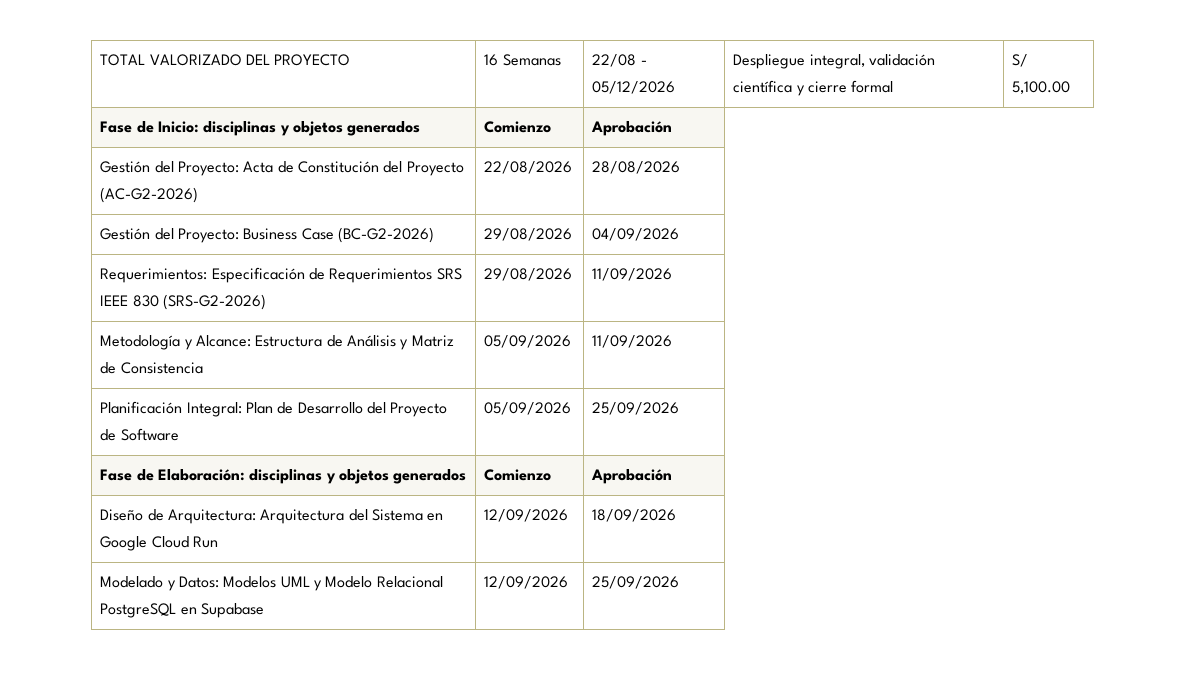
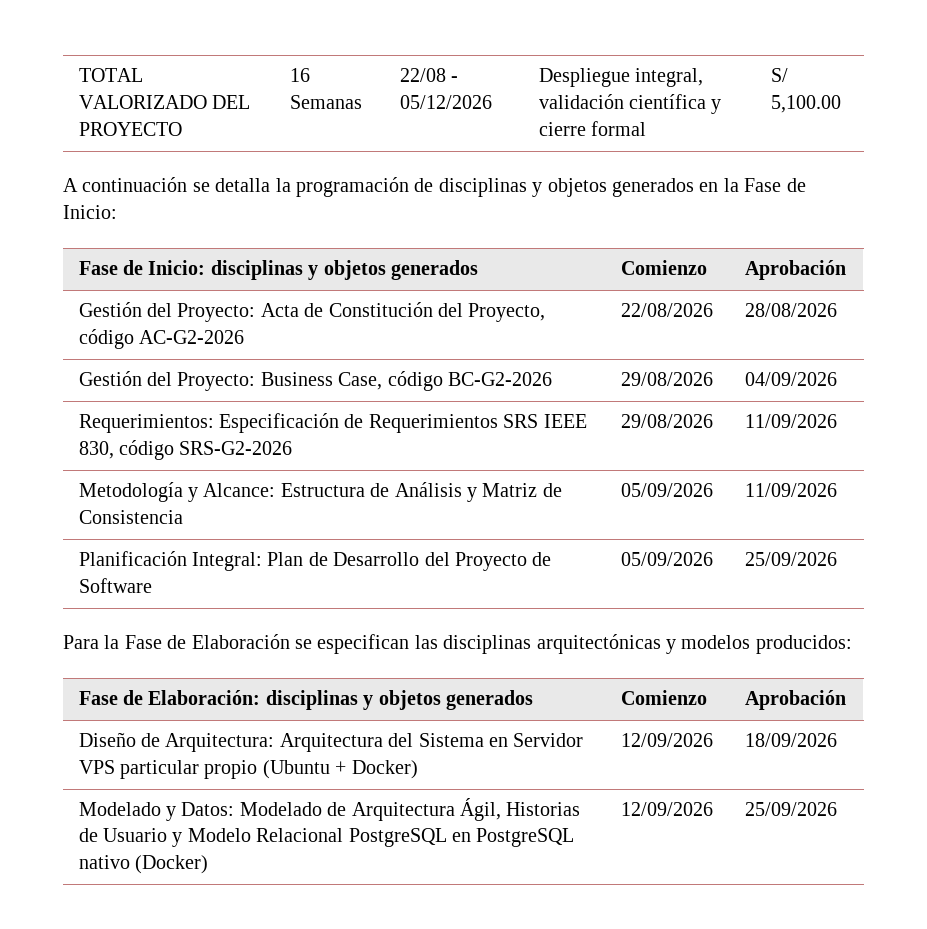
(1071, 87) none -> [63,177,806,197] [63,205,117,219] // A continuación se detalla la programación de disciplinas y objetos generados en la Fase de Inicio:
[406,161,464,176] [100,187,199,203] Proyecto (AC-G2-2026) -> [468,303,546,322] [78,329,245,349] Proyecto, código AC-G2-2026
[301,227,435,243] Case (BC-G2-2026) -> [338,371,553,391] Case, código BC-G2-2026
[132,294,267,310] 830 (SRS-G2-2026) -> [78,440,293,460] 830, código SRS-G2-2026
(680, 408) none -> [63,634,852,654] // Para la Fase de Elaboración se especifican las disciplinas arquitectónicas y modelos producidos:
[100,536,219,551] Google Cloud Run -> [513,733,584,747] [78,760,418,779] Servidor VPS particular propio (Ubuntu + Docker)
[223,576,310,588] Modelos UML -> [239,798,581,821] [78,828,168,842] Modelado de Arquitectura Ágil, Historias de Usuario
[201,603,265,618] Supabase -> [476,828,575,847] [78,855,209,874] PostgreSQL nativo (Docker)

